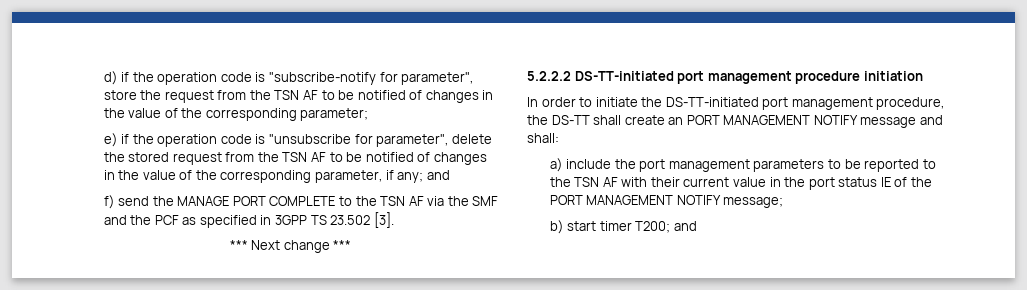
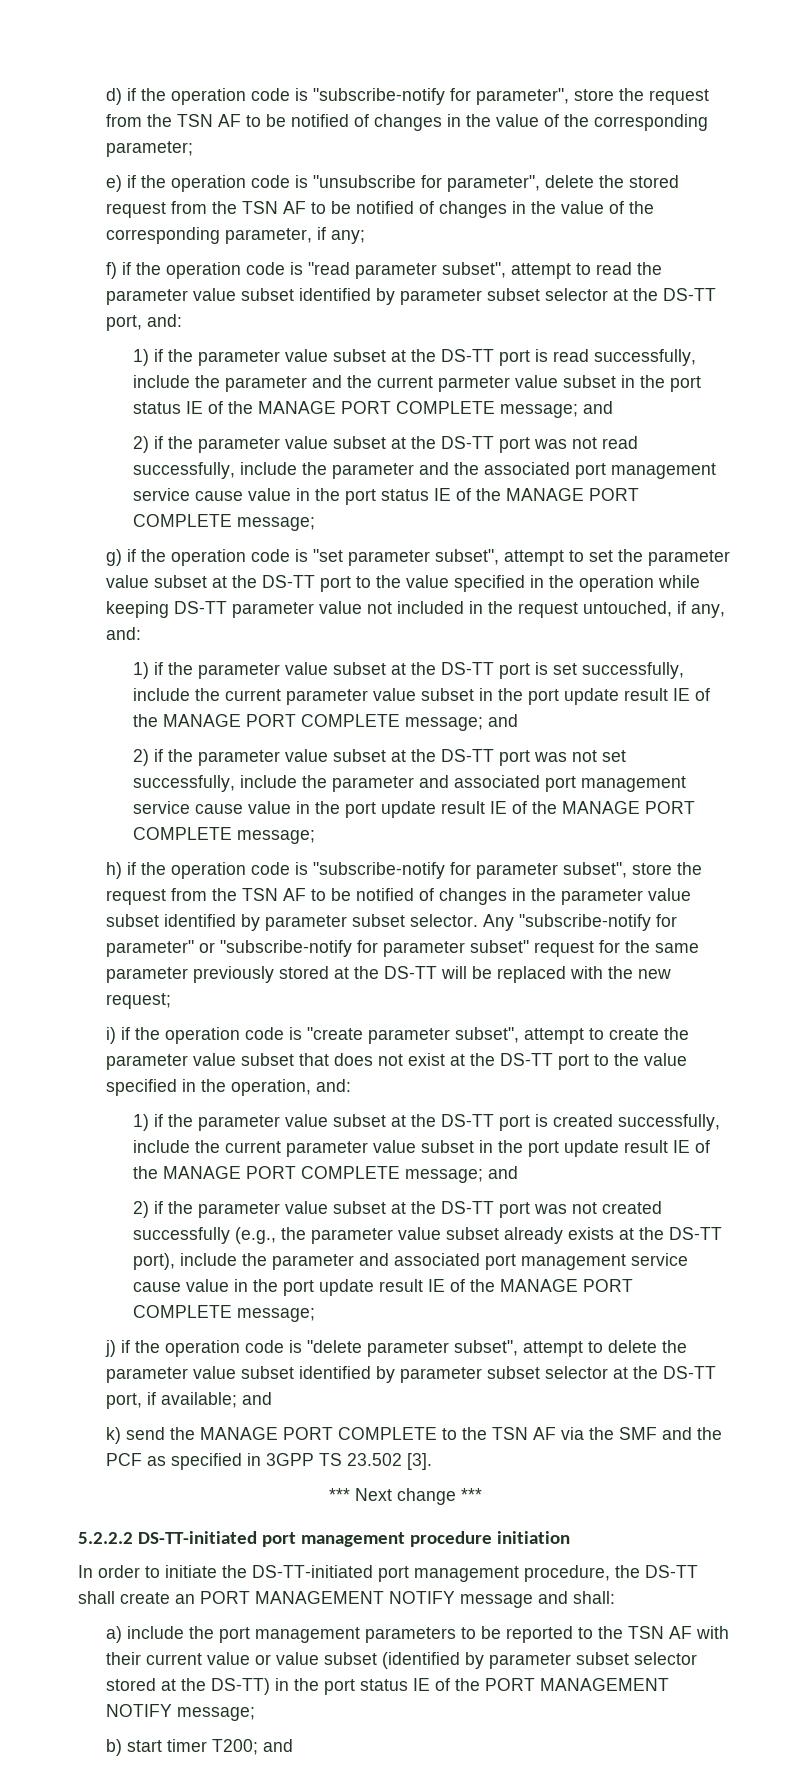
[426,170,450,180] [103,195,115,209] and // f) -> [105,262,662,279] [105,288,716,305] [105,314,182,331] [133,349,697,366] [133,375,702,392] [133,401,614,418] [133,436,639,453] [133,462,717,479] [133,488,640,505] [133,514,316,531] [105,549,730,566] [105,575,700,592] [105,601,725,618] [105,627,141,640] [133,662,685,679] [133,688,711,705] [133,714,519,731] [133,749,627,766] [133,775,687,792] [133,801,696,818] [133,827,316,844] [105,862,702,879] [105,888,691,905] [105,914,677,931] [105,940,699,957] [105,966,671,983] [105,993,171,1009] [105,1027,689,1044] [105,1053,687,1070] [105,1079,351,1096] [133,1114,721,1131] [133,1140,711,1157] [133,1166,519,1183] [133,1201,663,1218] [133,1227,723,1244] [133,1253,689,1270] [133,1279,634,1296] [133,1305,316,1322] [104,1340,687,1357] [105,1366,716,1383] [105,1392,272,1409] [105,1427,121,1444] // f) if the operation code is "read parameter subset", attempt to read the parameter value subset identified by parameter subset selector at the DS-TT port, and: // 1) if the parameter value subset at the DS-TT port is read successfully, include the parameter and the current parmeter value subset in the port status IE of the MANAGE PORT COMPLETE message; and // 2) if the parameter value subset at the DS-TT port was not read successfully, include the parameter and the associated port management service cause value in the port status IE of the MANAGE PORT COMPLETE message; // g) if the operation code is "set parameter subset", attempt to set the parameter value subset at the DS-TT port to the value specified in the operation while keeping DS-TT parameter value not included in the request untouched, if any, and: // 1) if the parameter value subset at the DS-TT port is set successfully, include the current parameter value subset in the port update result IE of the MANAGE PORT COMPLETE message; and // 2) if the parameter value subset at the DS-TT port was not set successfully, include the parameter and associated port management service cause value in the port update result IE of the MANAGE PORT COMPLETE message; // h) if the operation code is "subscribe-notify for parameter subset", store the request from the TSN AF to be notified of changes in the parameter value subset identified by parameter subset selector. Any "subscribe-notify for parameter" or "subscribe-notify for parameter subset" request for the same parameter previously stored at the DS-TT will be replaced with the new request; // i) if the operation code is "create parameter subset", attempt to create the parameter value subset that does not exist at the DS-TT port to the value specified in the operation, and: // 1) if the parameter value subset at the DS-TT port is created successfully, include the current parameter value subset in the port update result IE of the MANAGE PORT COMPLETE message; and // 2) if the parameter value subset at the DS-TT port was not created successfully (e.g., the parameter value subset already exists at the DS-TT port), include the parameter and associated port management service cause value in the port update result IE of the MANAGE PORT COMPLETE message; // j) if the operation code is "delete parameter subset", attempt to delete the parameter value subset identified by parameter subset selector at the DS-TT port, if available; and // k)
(766, 182) none -> [254,1652,697,1669] [105,1678,270,1695] or value subset (identified by parameter subset selector stored at the DS-TT)

